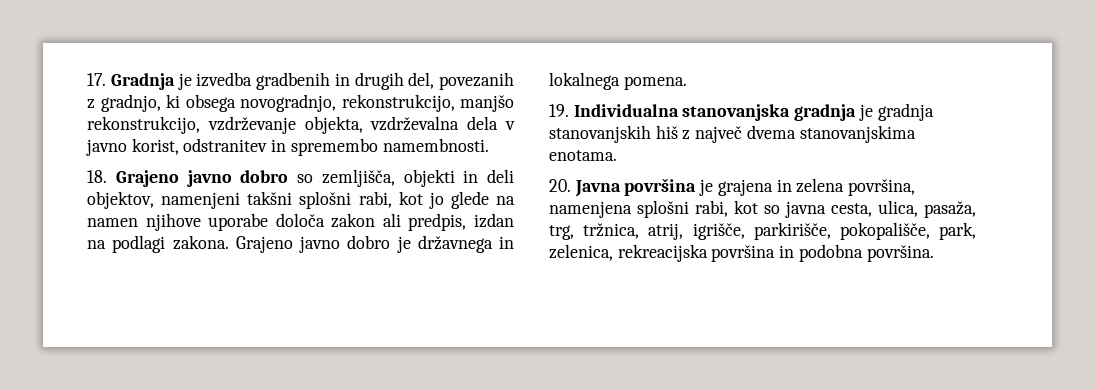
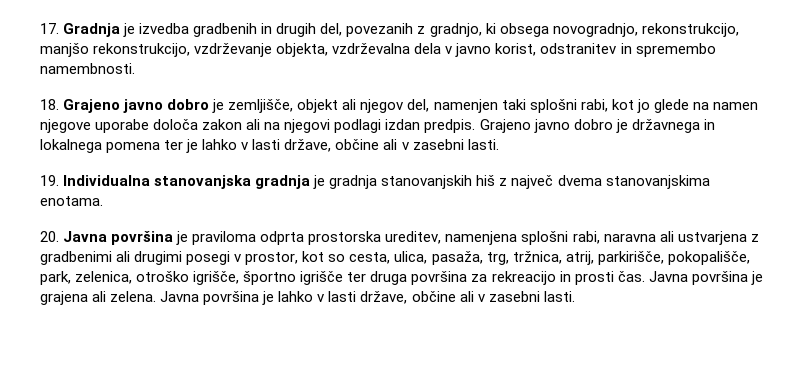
[297,169,514,187] [87,191,293,209] so zemljišča, objekti in deli objektov, namenjeni takšni -> [212,99,526,113] je zemljišče, objekt ali njegov del, namenjen taki
[145,213,201,231] njihove -> [40,119,91,133] njegove
[408,213,514,231] [87,235,229,253] predpis, izdan na podlagi zakona. -> [264,119,476,133] na njegovi podlagi izdan predpis.
[623,76,687,90] pomena. -> [106,139,499,153] pomena ter je lahko v lasti države, občine ali v zasebni lasti.
[717,178,916,196] [549,200,728,218] grajena in zelena površina, namenjena splošni rabi, -> [192,231,759,245] [40,251,299,265] praviloma odprta prostorska ureditev, namenjena splošni rabi, naravna ali ustvarjena z gradbenimi ali drugimi posegi v prostor,
[785,201,826,218] javna -> (346, 258) none
[692,223,745,240] igrišče, -> (594, 258) none
[617,244,934,262] rekreacijska površina in podobna površina. -> [136,271,763,285] [40,291,575,305] otroško igrišče, športno igrišče ter druga površina za rekreacijo in prosti čas. Javna površina je grajena ali zelena. Javna površina je lahko v lasti države, občine ali v zasebni lasti.

